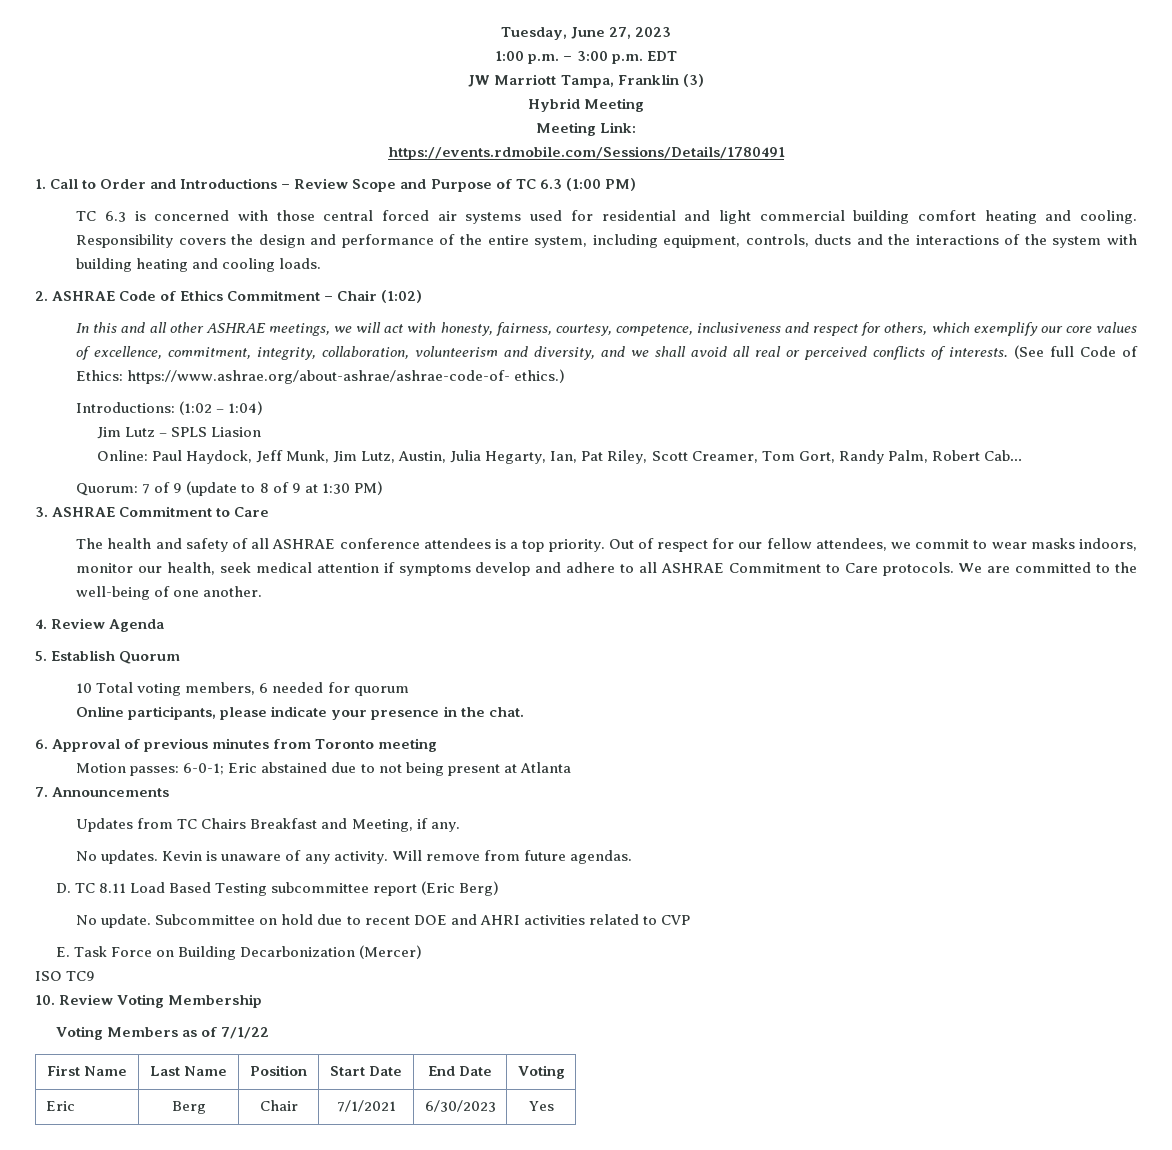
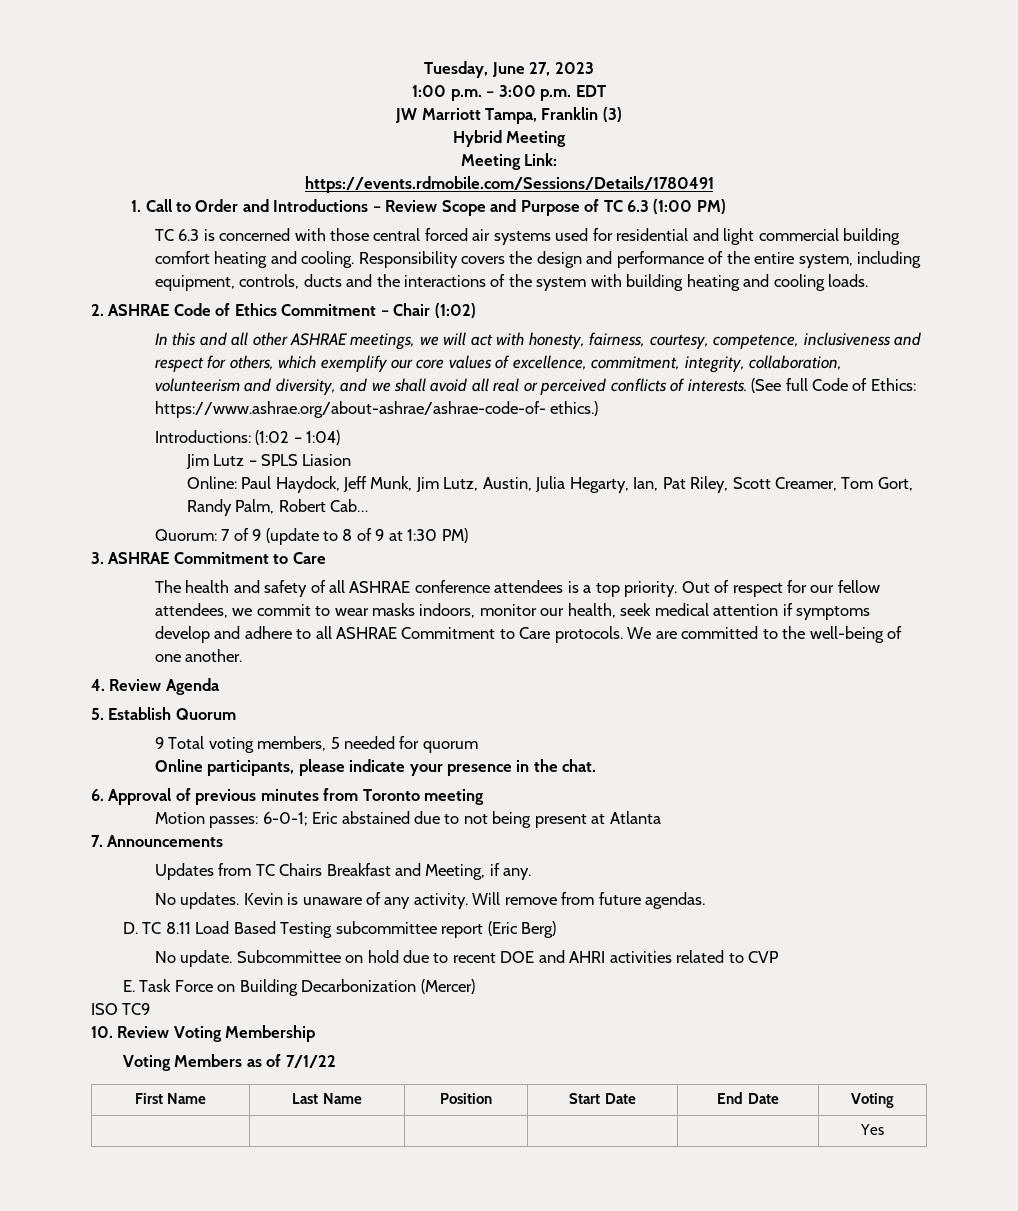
[76,683,93,693] 10 -> [154,737,164,749] 9
[259,683,269,693] 6 -> [330,737,340,749] 5
[45,1101,75,1111] [171,1101,206,1114] [259,1100,298,1111] [336,1100,396,1112] [424,1100,496,1112] Eric | Berg | Chair | 7/1/2021 | 6/30/2023 -> (894, 1100) | | | |

